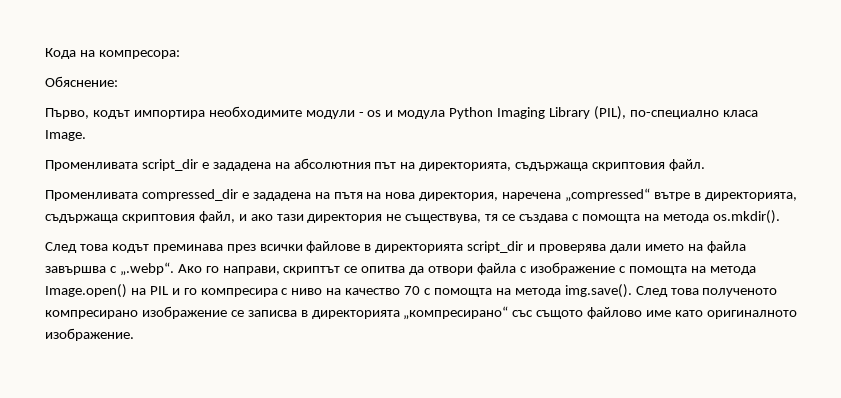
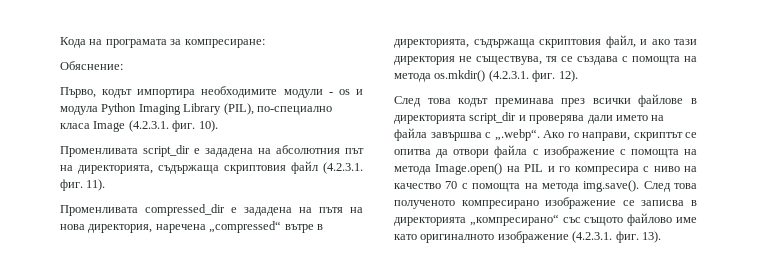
[98,50,180,59] компресора: -> [105,39,265,48] програмата за компресиране:
[45,130,86,141] Image. -> [93,120,218,132] Image (4.2.3.1. фиг. 10).
[669,159,706,171] файл. -> [291,161,363,174] [60,179,106,191] файл (4.2.3.1. фиг. 11).
[712,210,780,224] os.mkdir(). -> [434,70,578,82] os.mkdir() (4.2.3.1. фиг. 12).
[45,328,134,341] изображение. -> [497,231,661,243] изображение (4.2.3.1. фиг. 13).

